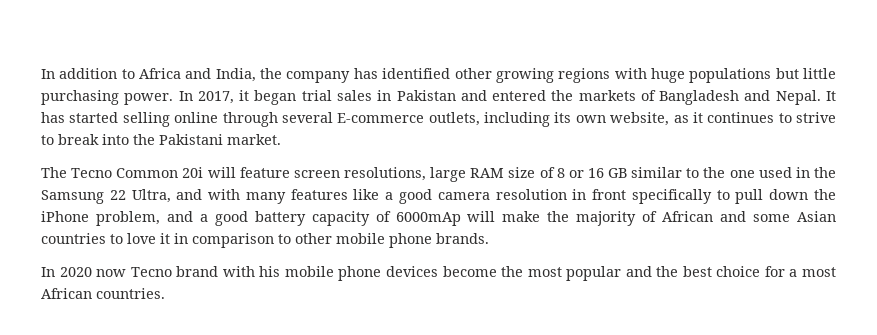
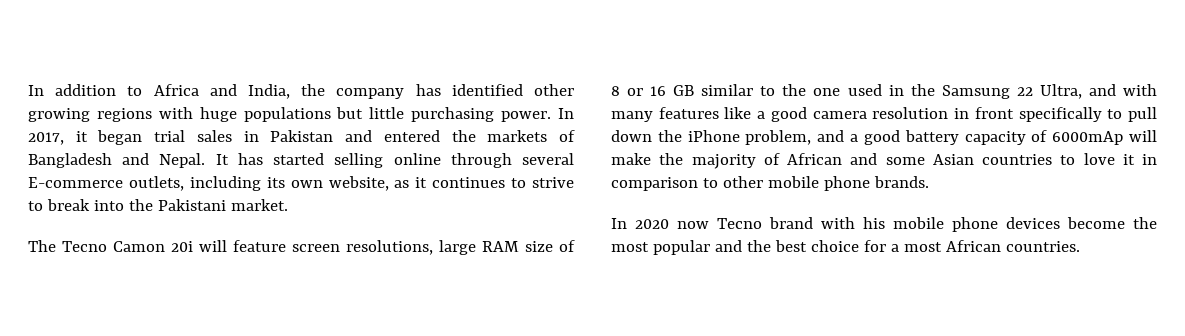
[116,168,179,178] Common -> [113,241,165,252] Camon

